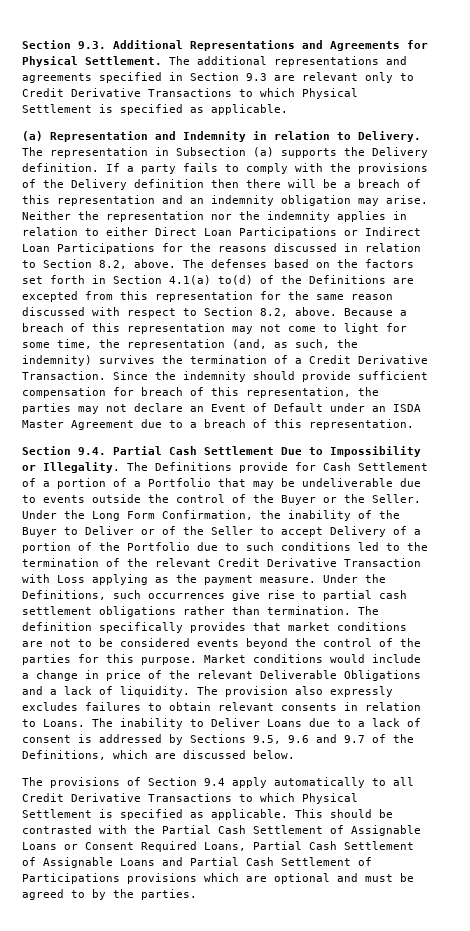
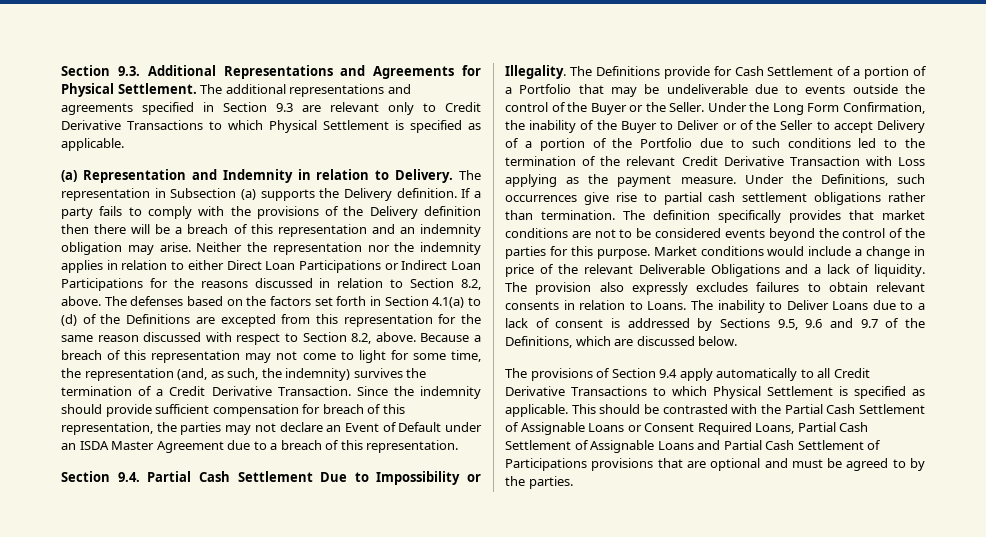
[218,275,253,285] to(d) -> [468,297,482,306] [61,314,77,326] to (d)
[204,873,239,882] which -> [657,458,683,468] that

